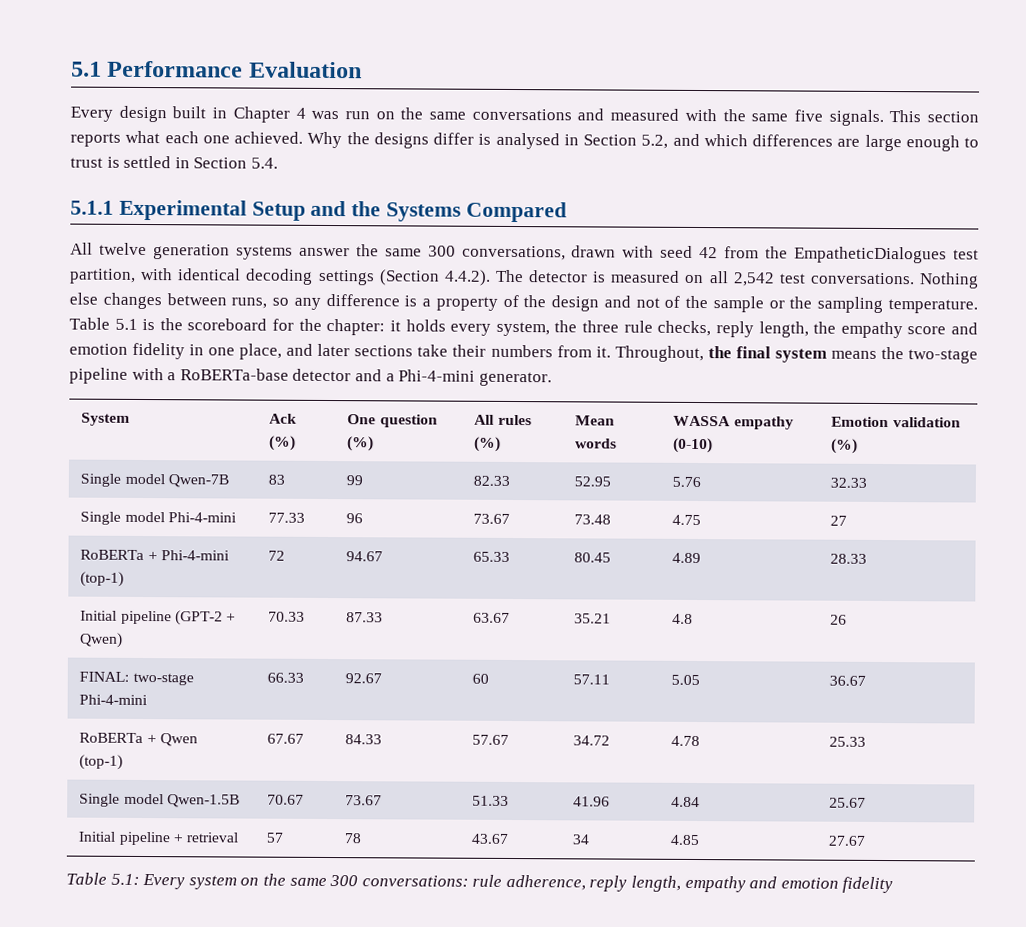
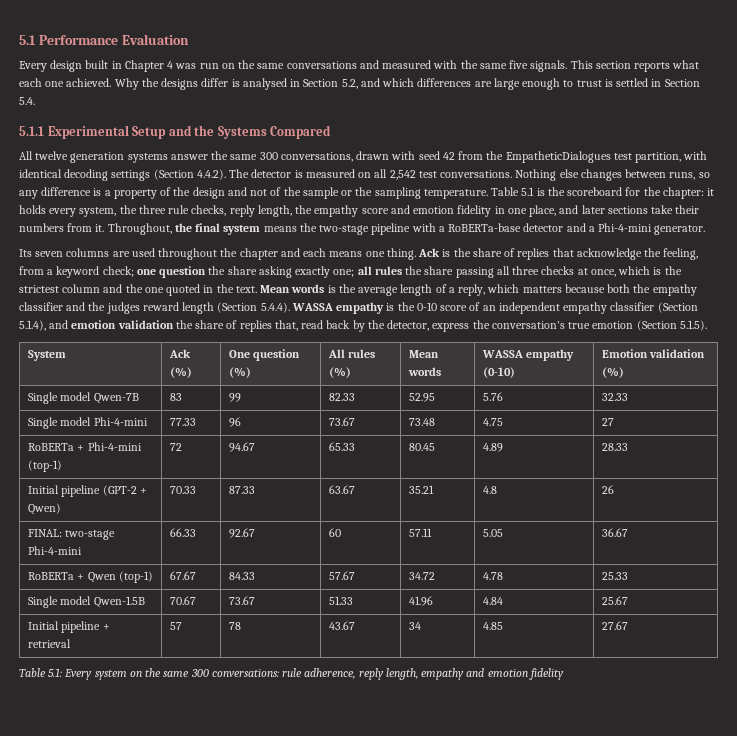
(552, 379) none -> [19,248,699,260] [19,266,682,278] [19,284,697,296] [19,302,698,314] [19,320,707,332] // Its seven columns are used throughout the chapter and each means one thing. Ack is the share of replies that acknowledge the feeling, from a keyword check; one question the share asking exactly one; all rules the share passing all three checks at once, which is the strictest column and the one quoted in the text. Mean words is the average length of a reply, which matters because both the empathy classifier and the judges reward length (Section 5.4.4). WASSA empathy is the 0-10 score of an independent empathy classifier (Section 5.1.4), and emotion validation the share of replies that, read back by the detector, express the conversation's true emotion (Section 5.1.5).

